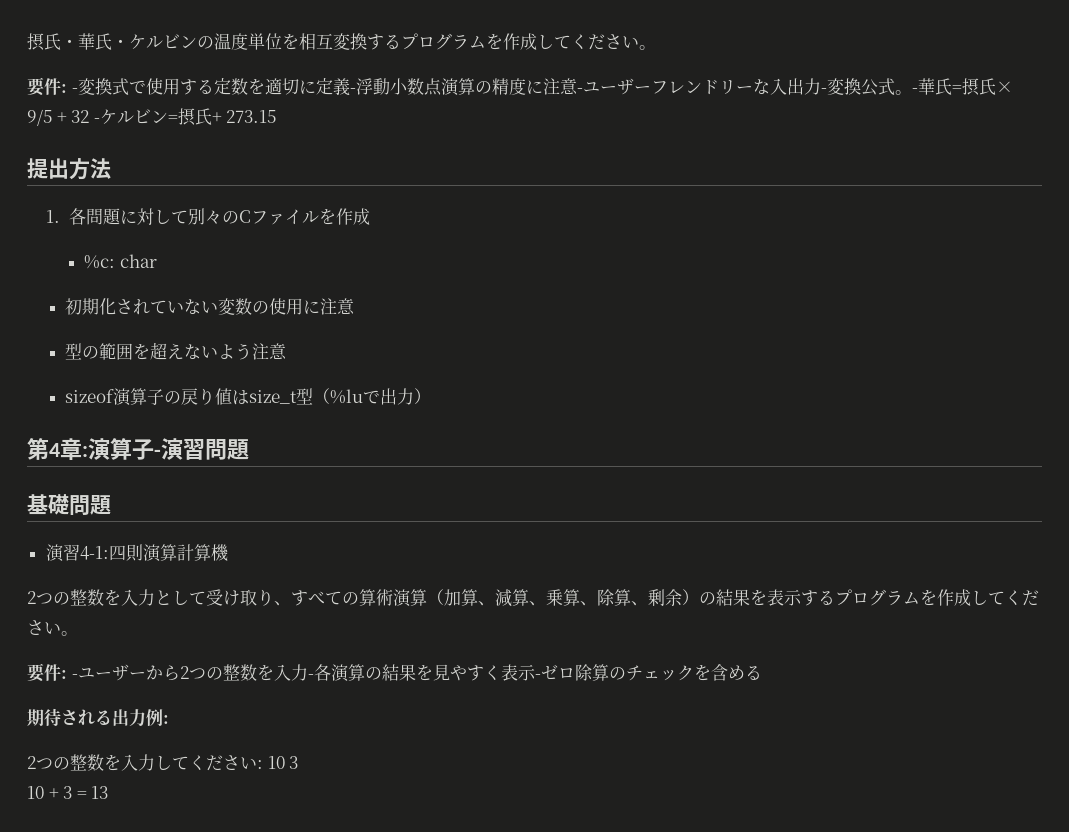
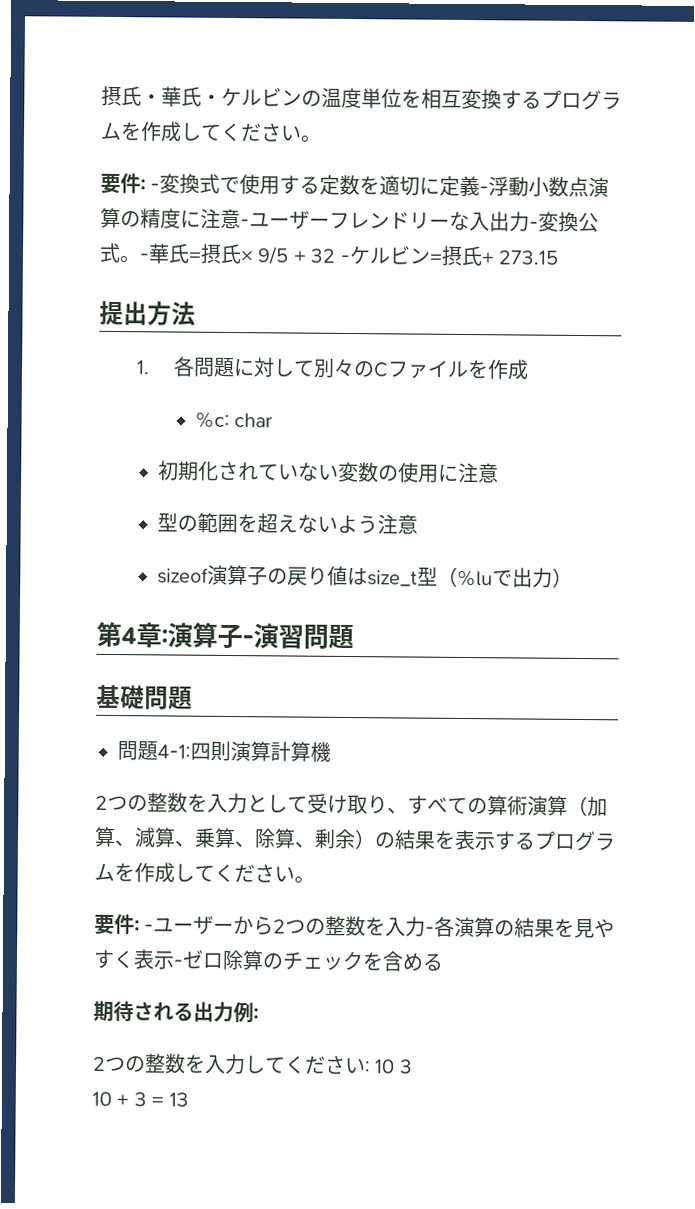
[45,544,80,562] 演習 -> [117,741,158,761] 問題

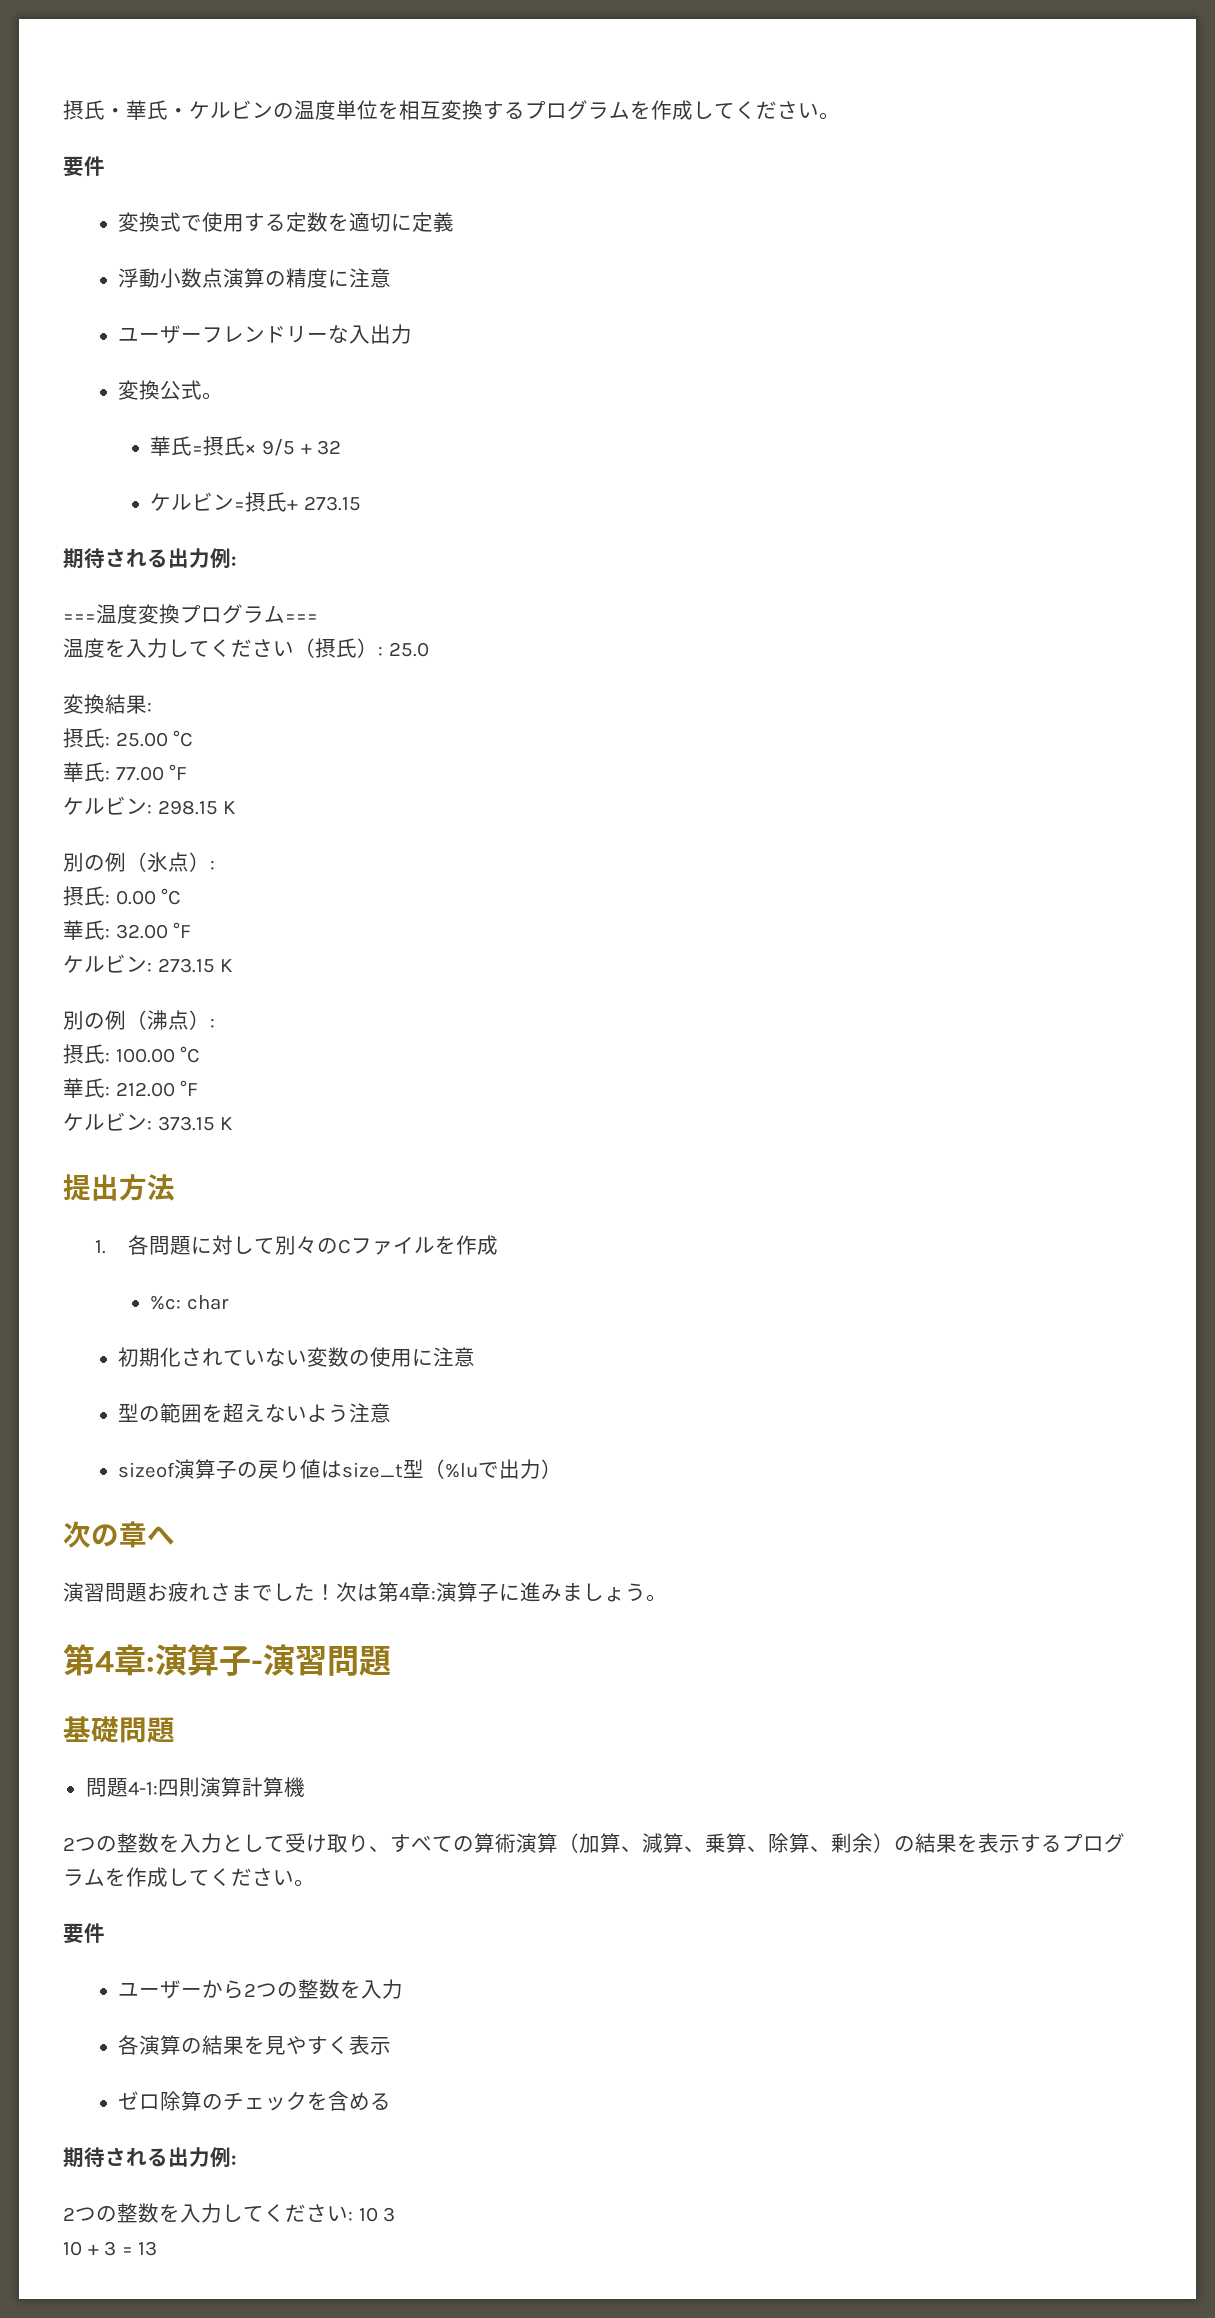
[140,179,161,192] : - -> (105, 166) //
[479,186,490,195] - -> (455, 222) //
[240,219,250,228] - -> (392, 278) //
[529,221,539,230] - -> (413, 334) //
[139,253,149,262] - -> (224, 396) //
[339,254,350,264] - -> (342, 447) //
(559, 257) none -> [63,548,237,569] [63,604,318,624] [63,638,429,658] [63,694,152,714] [63,728,194,748] [63,762,188,782] [63,796,237,815] [63,852,215,872] [63,886,182,906] [63,920,192,940] [63,954,234,973] [63,1010,215,1030] [63,1044,201,1064] [63,1078,199,1098] [63,1112,234,1131] // 期待される出力例: // ===温度変換プログラム=== // 温度を入力してください（摂氏）: 25.0 // 変換結果: // 摂氏: 25.00 °C // 華氏: 77.00 °F // ケルビン: 298.15 K // 別の例（氷点）: // 摂氏: 0.00 °C // 華氏: 32.00 °F // ケルビン: 273.15 K // 別の例（沸点）: // 摂氏: 100.00 °C // 華氏: 212.00 °F // ケルビン: 373.15 K
(573, 577) none -> [63,1521,175,1548] [63,1582,667,1602] // 次の章へ // 演習問題お疲れさまでした！次は第4章:演算子に進みましょう。
[134,920,155,933] : - -> (105, 1933) //
[425,926,436,935] - -> (404, 1989) //
[173,959,183,968] - -> (392, 2046) //

